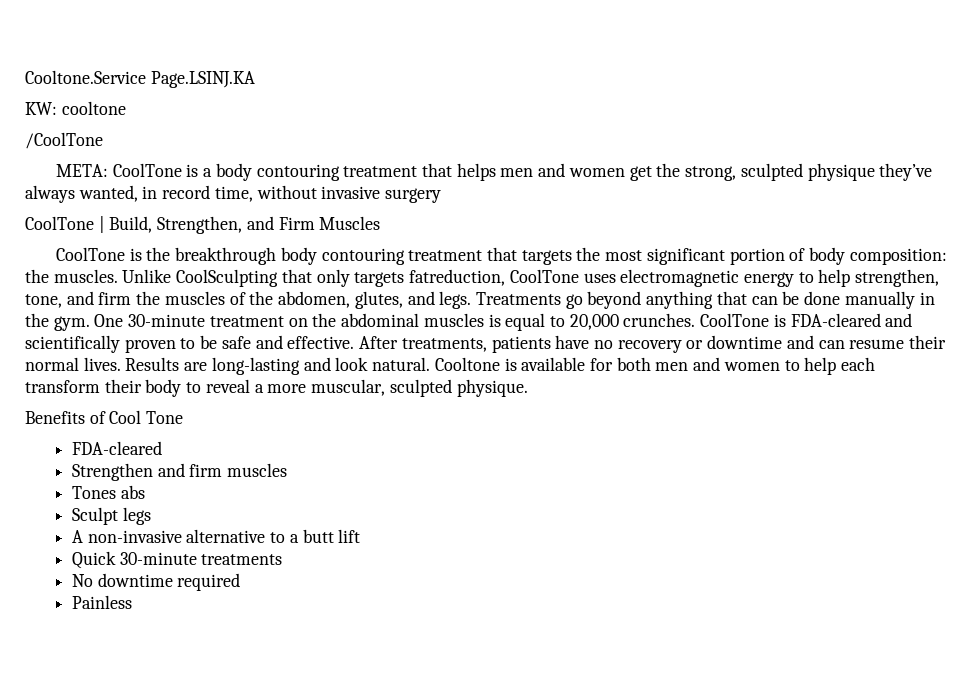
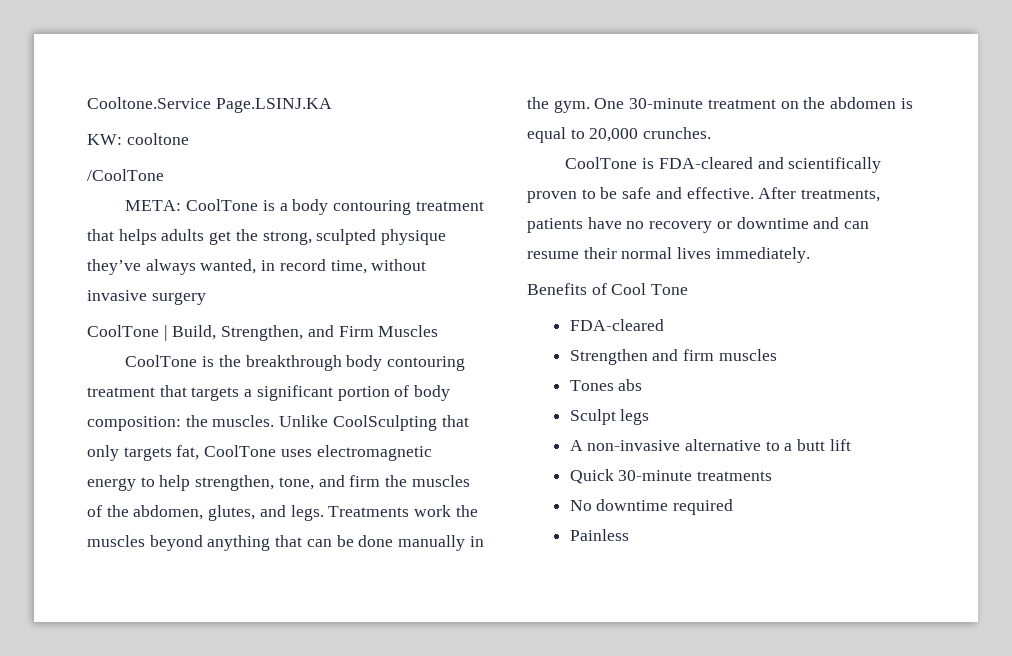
[500,163,625,177] men and women -> [161,229,205,241] adults
[576,247,643,261] the most -> [244,389,253,397] a
[409,269,506,286] fatreduction, -> [176,445,200,460] fat,
[565,294,583,309] go -> [414,505,478,517] [87,535,145,547] work the muscles
[341,313,484,327] abdominal muscles -> [830,97,897,109] abdomen
(696, 320) none -> (712, 133) //
[83,357,876,375] [25,379,528,397] lives. Results are long-lasting and look natural. Cooltone is available for both men and women to help each transform their body to reveal a more muscular, sculpted physique. -> [677,247,810,263] lives immediately.

